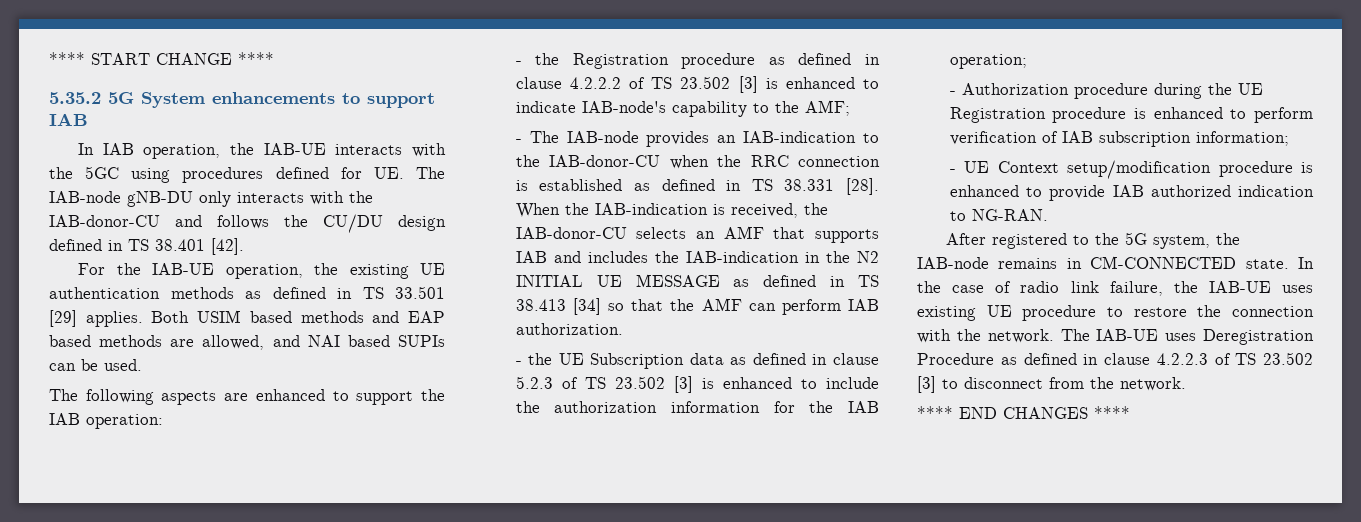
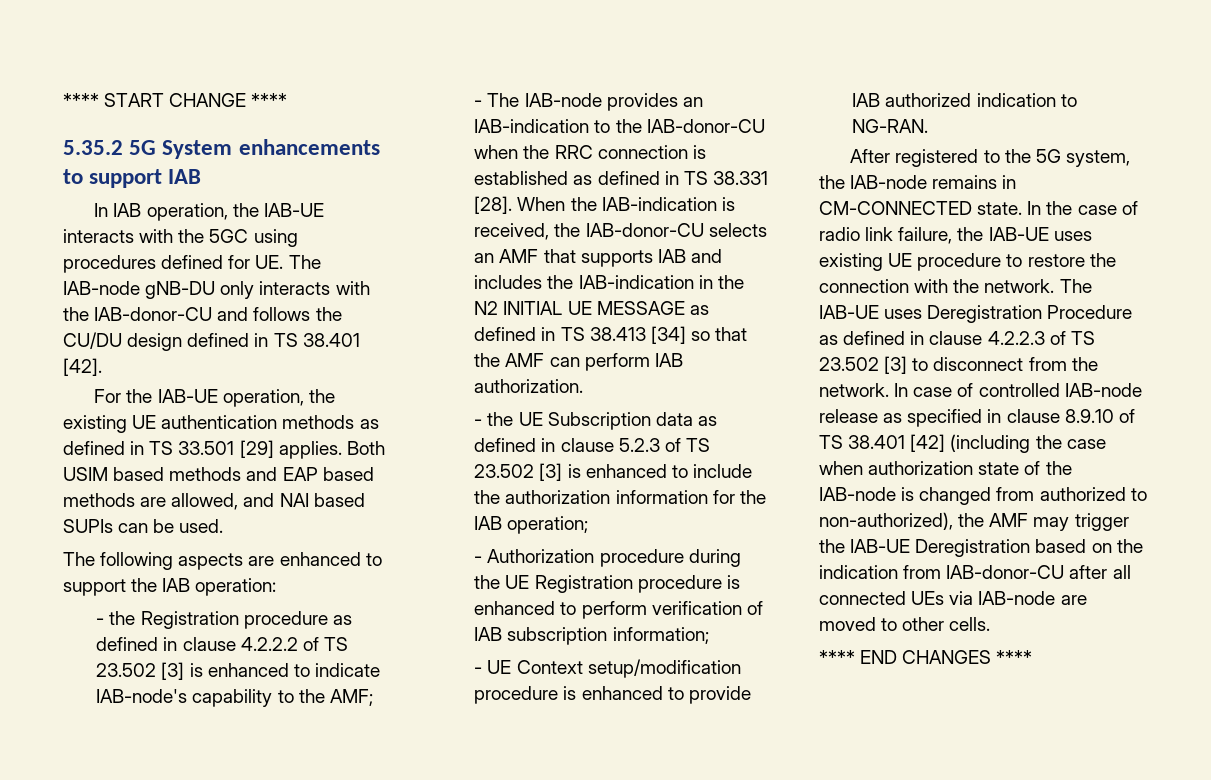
(1186, 384) none -> [894,383,1142,397] [819,409,1135,427] [819,434,1106,453] [819,461,1072,475] [819,487,1147,505] [819,512,1129,531] [819,539,1143,557] [819,565,1131,579] [819,591,1087,605] [819,617,991,631] In case of controlled IAB-node release as specified in clause 8.9.10 of TS 38.401 [42] (including the case when authorization state of the IAB-node is changed from authorized to non-authorized), the AMF may trigger the IAB-UE Deregistration based on the indication from IAB-donor-CU after all connected UEs via IAB-node are moved to other cells.

